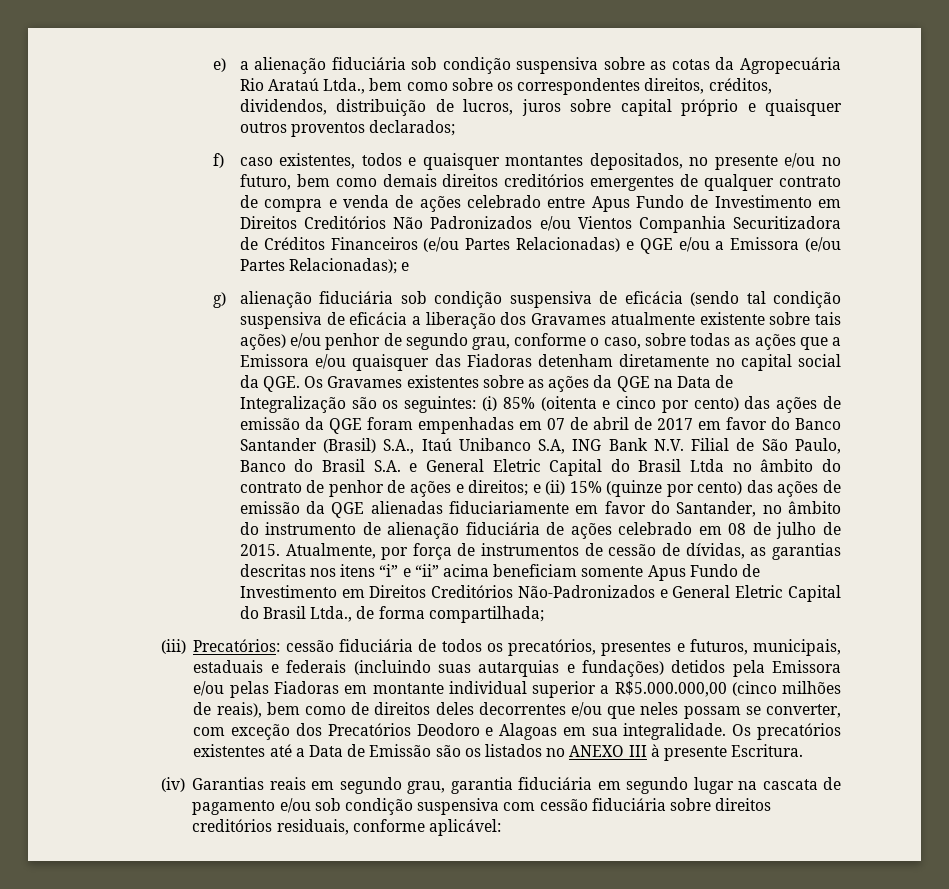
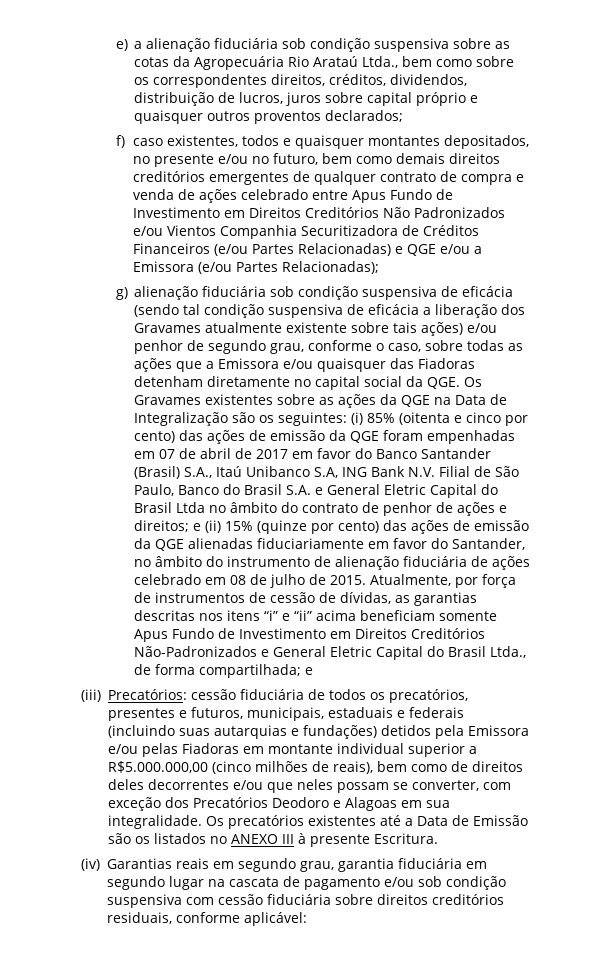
[401,262,410,271] e -> (379, 267) none
(544, 614) none -> [305,667,314,675] e

